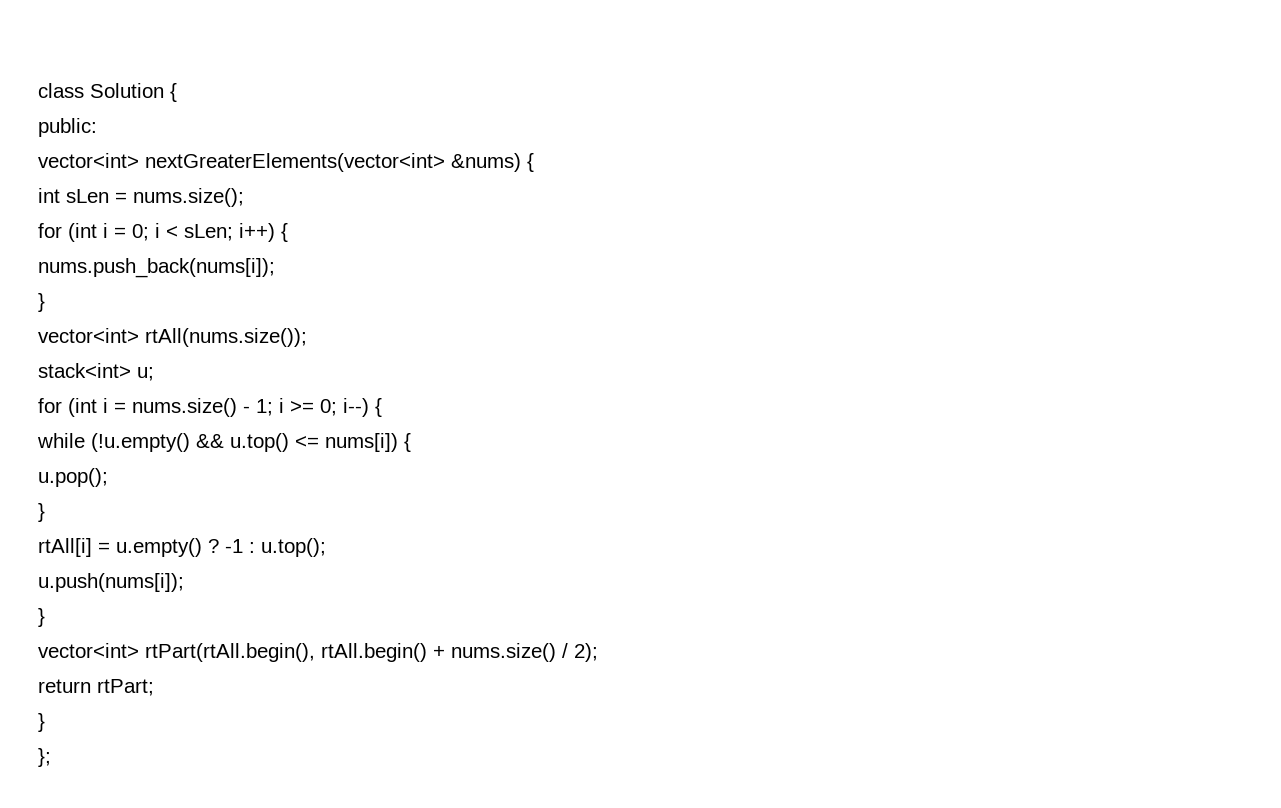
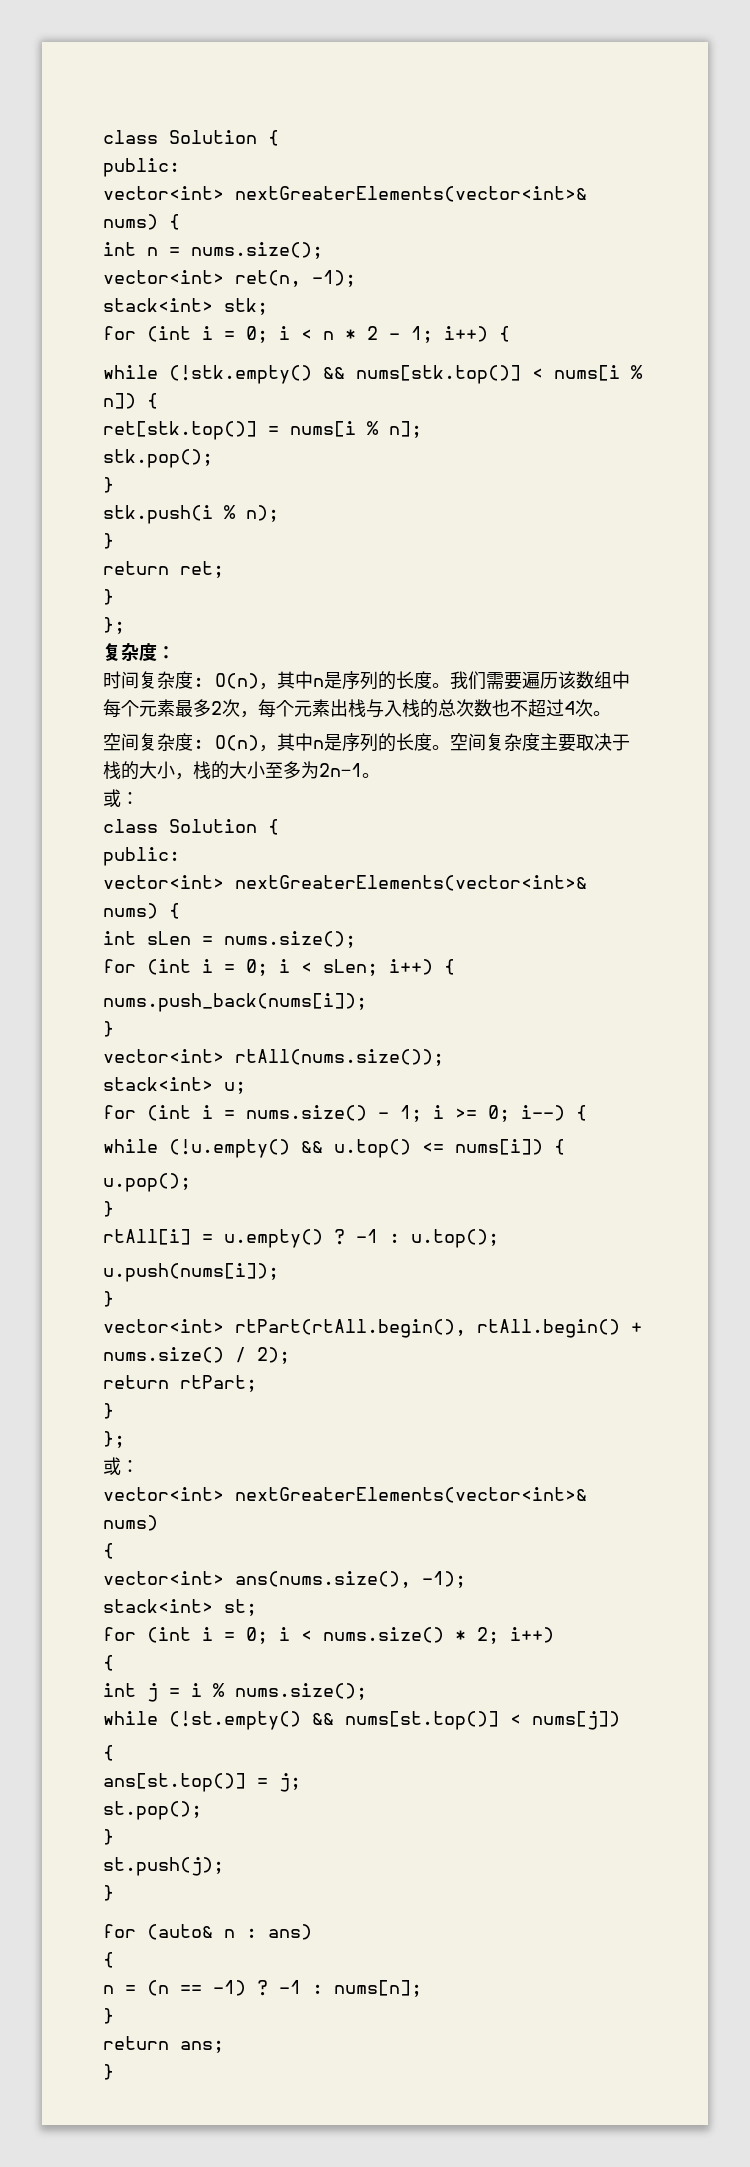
[38,83,177,102] [38,118,97,137] [38,153,521,172] class Solution { // public: // vector<int> nextGreaterElements(vector<int> &nums) -> [103,130,279,146] [103,158,180,177] [103,186,587,202] [103,214,180,230] [103,242,323,259] [103,270,356,287] [103,298,268,315] [103,326,510,343] [103,365,643,384] [103,393,158,409] [103,421,422,440] [103,449,213,468] [103,477,114,493] [103,505,279,524] [103,533,114,549] [103,561,224,578] [103,589,114,605] [103,617,125,634] [103,643,175,661] [103,671,630,690] [103,699,611,718] [103,733,630,752] [103,761,380,780] [103,789,139,807] [103,819,279,835] [103,847,180,866] [103,875,587,891] [103,903,158,919] class Solution { // public: // vector<int> nextGreaterElements(vector<int>& nums) { // int n = nums.size(); // vector<int> ret(n, -1); // stack<int> stk; // for (int i = 0; i < n * 2 - 1; i++) { // while (!stk.empty() && nums[stk.top()] < nums[i % n]) { // ret[stk.top()] = nums[i % n]; // stk.pop(); // } // stk.push(i % n); // } // return ret; // } // }; // 复杂度： // 时间复杂度: O(n)，其中n是序列的长度。我们需要遍历该数组中每个元素最多2次，每个元素出栈与入栈的总次数也不超过4次。 // 空间复杂度: O(n)，其中n是序列的长度。空间复杂度主要取决于栈的大小，栈的大小至多为2n−1。 // 或： // class Solution { // public: // vector<int> nextGreaterElements(vector<int>& nums)
(51, 757) none -> [103,1457,139,1475] [103,1487,587,1503] [103,1515,158,1531] [103,1543,114,1559] [103,1571,466,1588] [103,1599,257,1616] [103,1627,554,1644] [103,1655,114,1671] [103,1683,367,1702] [103,1711,620,1730] [103,1745,114,1761] [103,1773,301,1792] [103,1801,202,1820] [103,1829,114,1845] [103,1857,224,1876] [103,1885,114,1901] [103,1924,312,1940] [103,1952,114,1968] [103,1980,422,1997] [103,2008,114,2024] [103,2036,224,2053] [103,2064,114,2080] // 或： // vector<int> nextGreaterElements(vector<int>& nums) // { // vector<int> ans(nums.size(), -1); // stack<int> st; // for (int i = 0; i < nums.size() * 2; i++) // { // int j = i % nums.size(); // while (!st.empty() && nums[st.top()] < nums[j]) // { // ans[st.top()] = j; // st.pop(); // } // st.push(j); // } // for (auto& n : ans) // { // n = (n == -1) ? -1 : nums[n]; // } // return ans; // }

